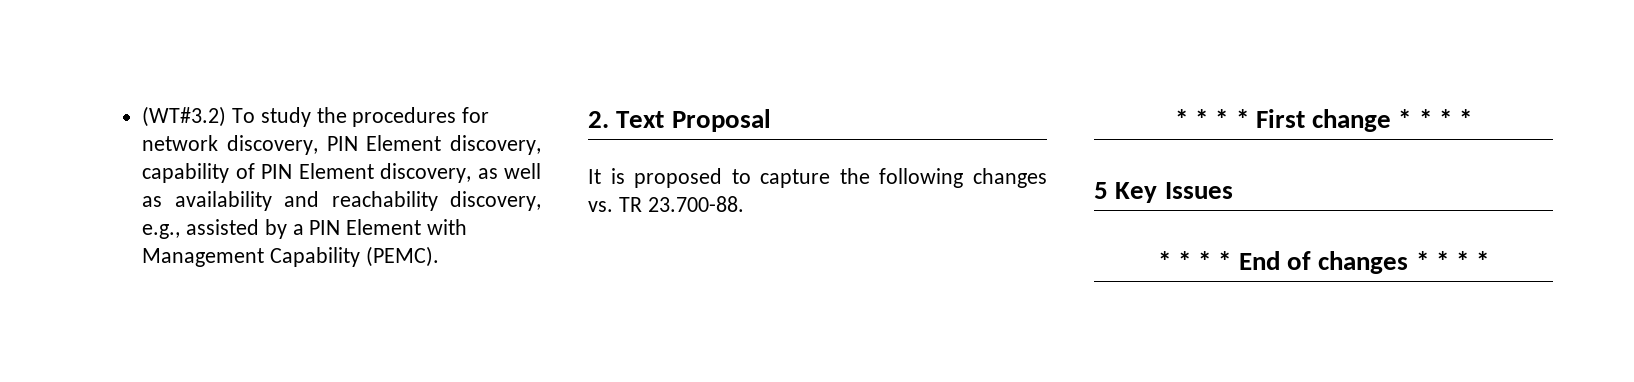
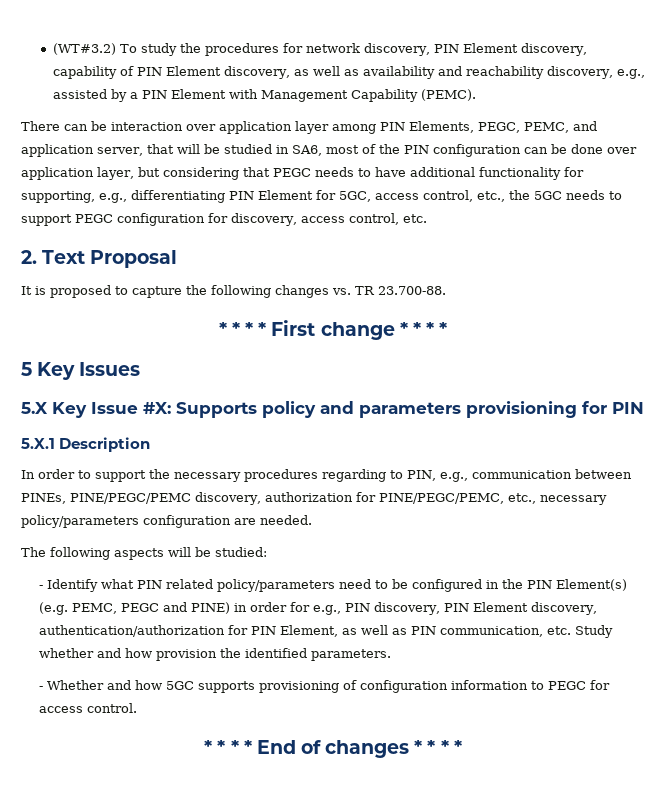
(439, 256) none -> [21,121,597,134] [21,144,637,157] [21,167,584,180] [21,190,622,203] [21,213,427,226] // There can be interaction over application layer among PIN Elements, PEGC, PEMC, and application server, that will be studied in SA6, most of the PIN configuration can be done over application layer, but considering that PEGC needs to have additional functionality for supporting, e.g., differentiating PIN Element for 5GC, access control, etc., the 5GC needs to support PEGC configuration for discovery, access control, etc.
(1233, 190) none -> [21,401,644,418] [21,437,151,452] [21,469,632,482] [21,492,607,505] [21,515,312,528] [21,547,267,560] [38,579,627,592] [38,602,597,615] [38,625,613,638] [38,648,391,661] [38,680,610,693] [38,703,137,713] // 5.X Key Issue #X: Supports policy and parameters provisioning for PIN // 5.X.1 Description // In order to support the necessary procedures regarding to PIN, e.g., communication between PINEs, PINE/PEGC/PEMC discovery, authorization for PINE/PEGC/PEMC, etc., necessary policy/parameters configuration are needed. // The following aspects will be studied: // - Identify what PIN related policy/parameters need to be configured in the PIN Element(s) (e.g. PEMC, PEGC and PINE) in order for e.g., PIN discovery, PIN Element discovery, authentication/authorization for PIN Element, as well as PIN communication, etc. Study whether and how provision the identified parameters. // - Whether and how 5GC supports provisioning of configuration information to PEGC for access control.

